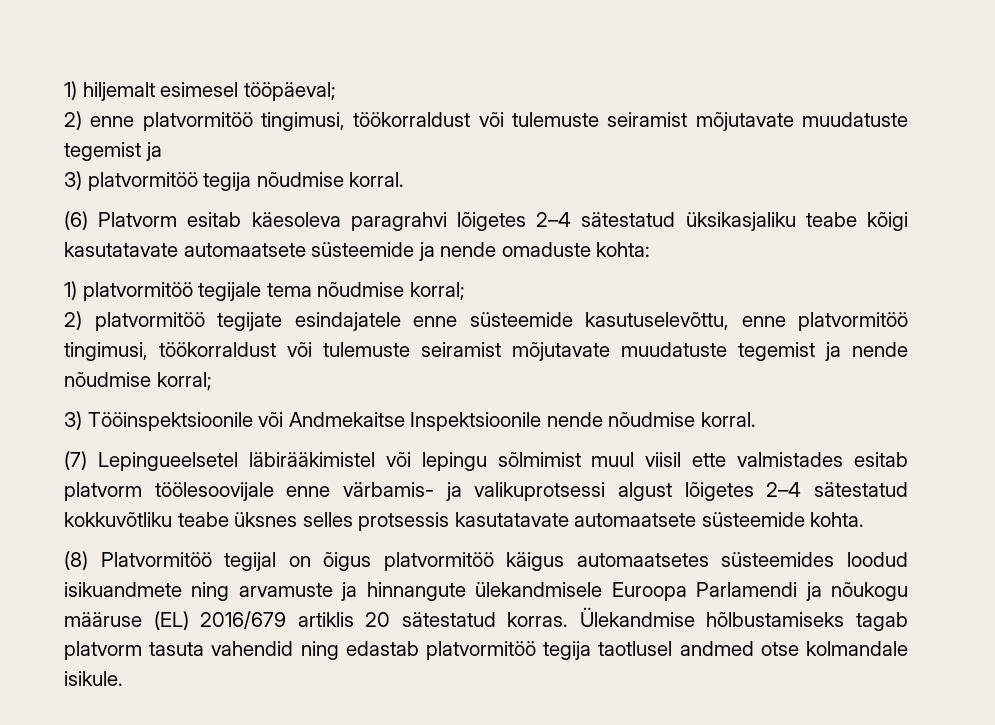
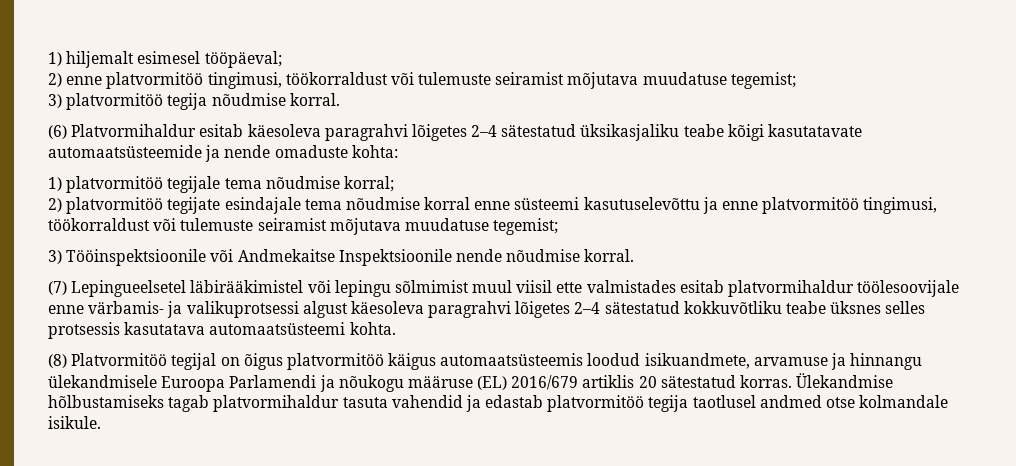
[695,112,909,131] [64,142,162,161] mõjutavate muudatuste tegemist ja -> [567,72,796,89] mõjutava muudatuse tegemist;
[98,212,178,227] Platvorm -> [71,124,197,137] Platvormihaldur
[183,242,415,257] automaatsete süsteemide -> [48,145,202,158] automaatsüsteemide
[294,312,908,331] [64,342,908,361] [64,372,212,390] esindajatele enne süsteemide kasutuselevõttu, enne platvormitöö tingimusi, töökorraldust või tulemuste seiramist mõjutavate muudatuste tegemist ja nende nõudmise korral; -> [224,197,938,214] [48,218,559,235] esindajale tema nõudmise korral enne süsteemi kasutuselevõttu ja enne platvormitöö tingimusi, töökorraldust või tulemuste seiramist mõjutava muudatuse tegemist;
[64,482,142,501] platvorm -> [728,280,855,297] platvormihaldur
(673, 491) none -> [350,301,512,318] käesoleva paragrahvi
[454,512,805,527] kasutatavate automaatsete süsteemide -> [124,322,346,335] kasutatava automaatsüsteemi
[576,552,908,567] [64,582,466,601] automaatsetes süsteemides loodud isikuandmete ning arvamuste ja hinnangute -> [440,353,923,370] automaatsüsteemis loodud isikuandmete, arvamuse ja hinnangu
[64,641,142,660] platvorm -> [213,395,340,412] platvormihaldur
[300,641,339,660] ning -> [465,395,481,412] ja

